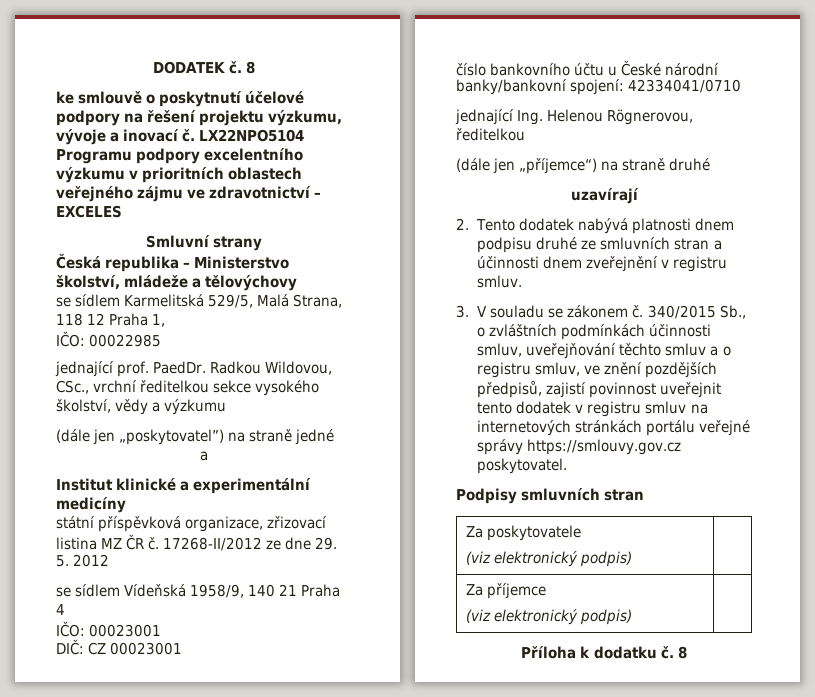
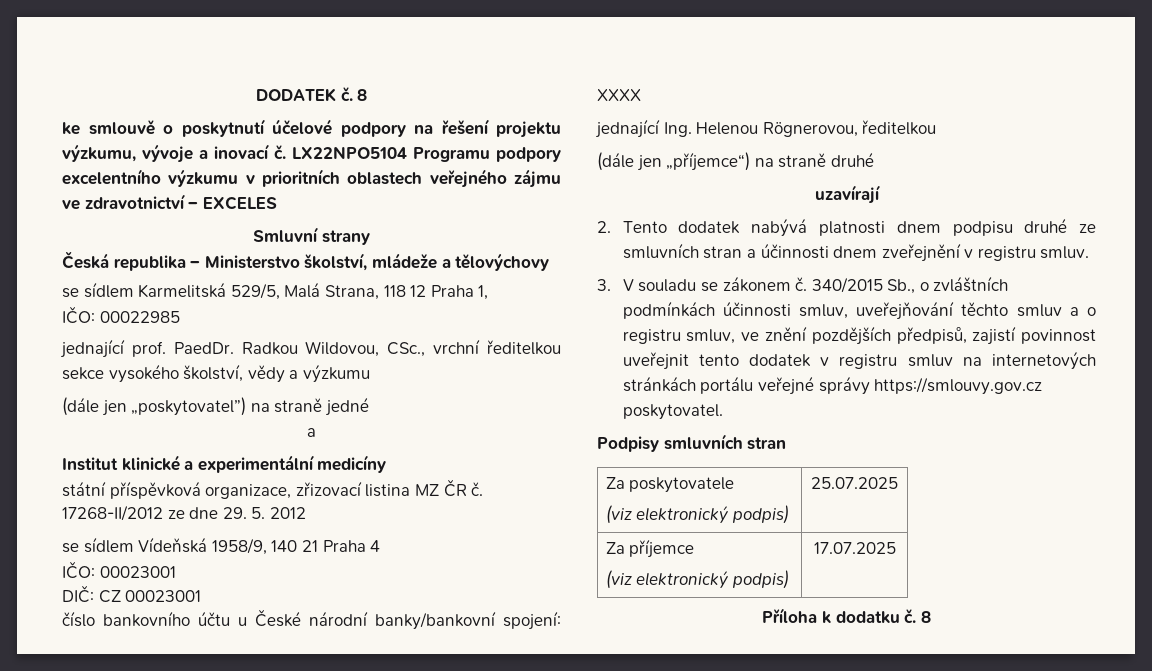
[628,79,742,93] 42334041/0710 -> [597,89,641,101] XXXX
(633, 559) none -> [811,477,898,489] 25.07.2025
(633, 617) none -> [813,542,896,554] 17.07.2025

